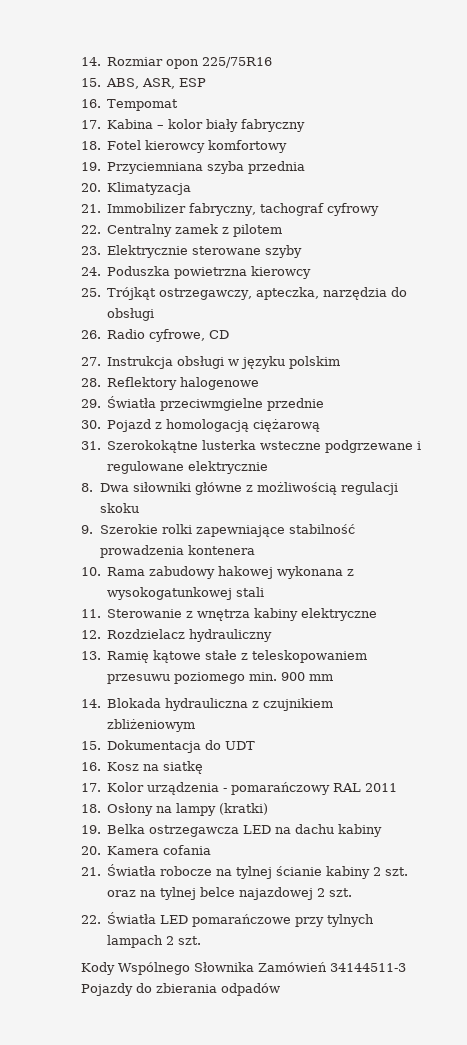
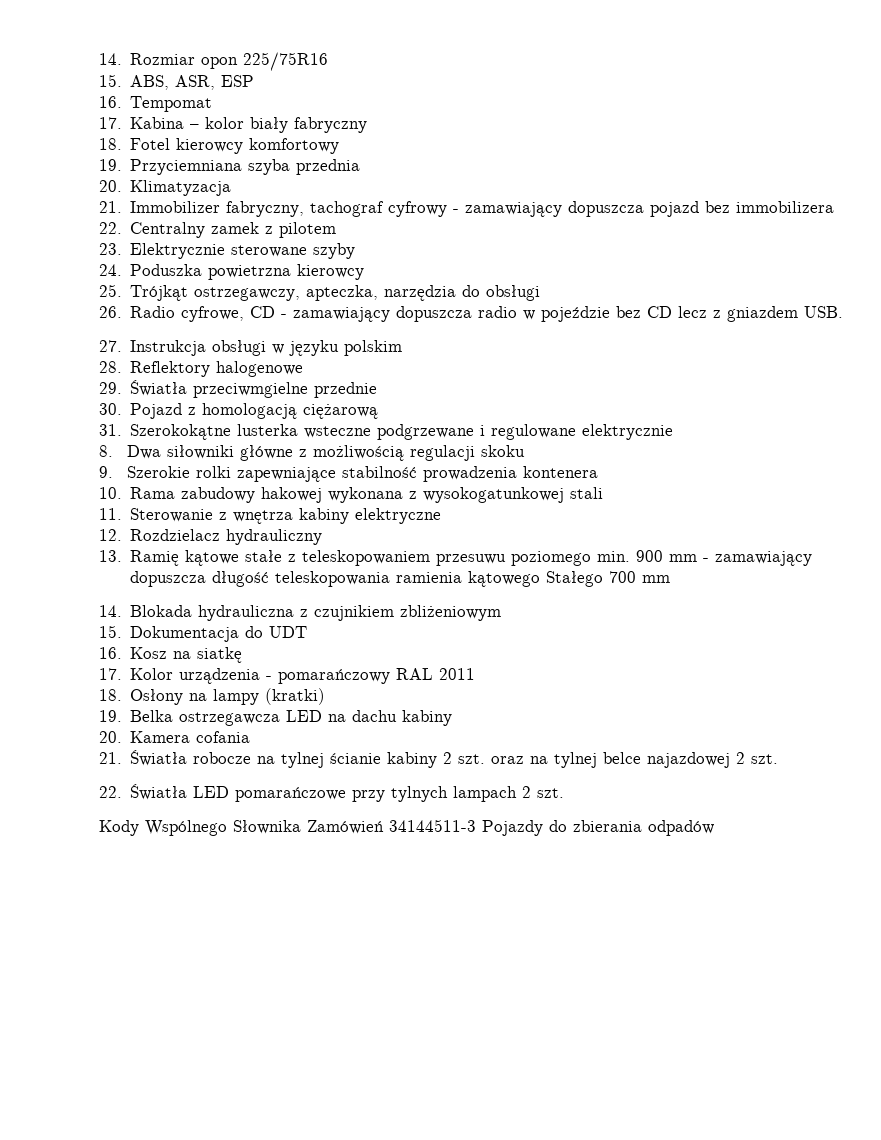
(380, 209) none -> [453,201,835,217] - zamawiający dopuszcza pojazd bez immobilizera
(230, 334) none -> [281,306,844,322] - zamawiający dopuszcza radio w pojeździe bez CD lecz z gniazdem USB.
(334, 677) none -> [703,551,813,566] [130,571,671,587] - zamawiający dopuszcza długość teleskopowania ramienia kątowego Stałego 700 mm

